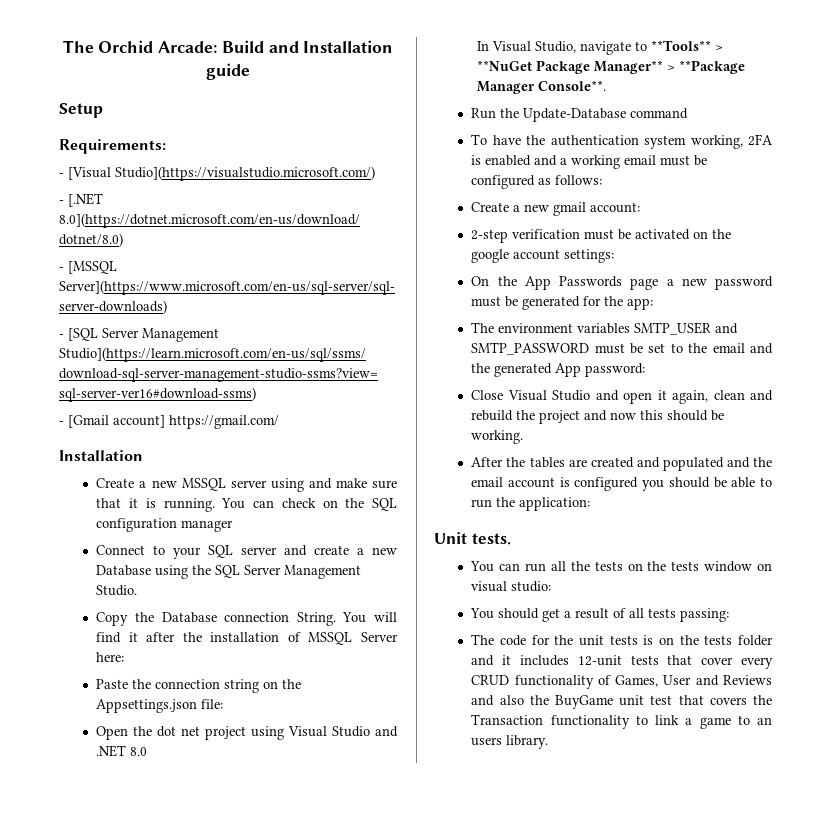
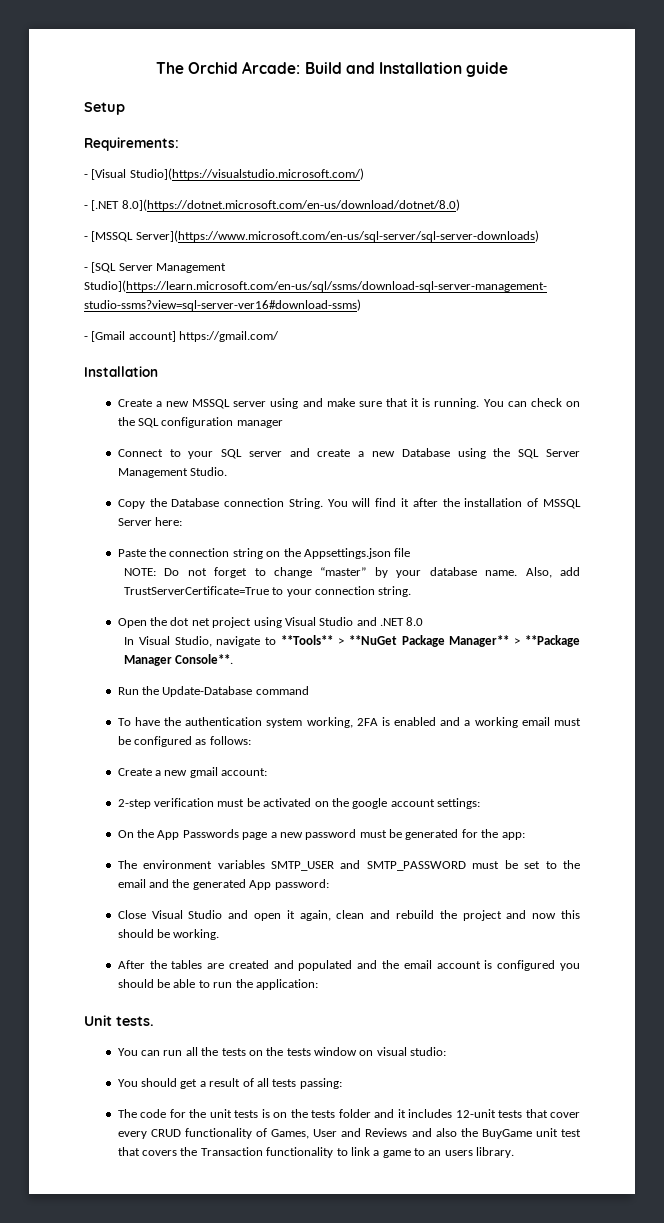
[201,699,224,709] file: -> [394,548,411,557] [123,567,580,578] [123,586,412,597] file // NOTE: Do not forget to change “master” by your database name. Also, add TrustServerCertificate=True to your connection string.

